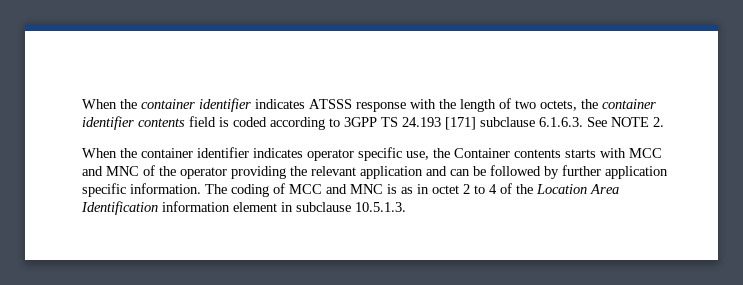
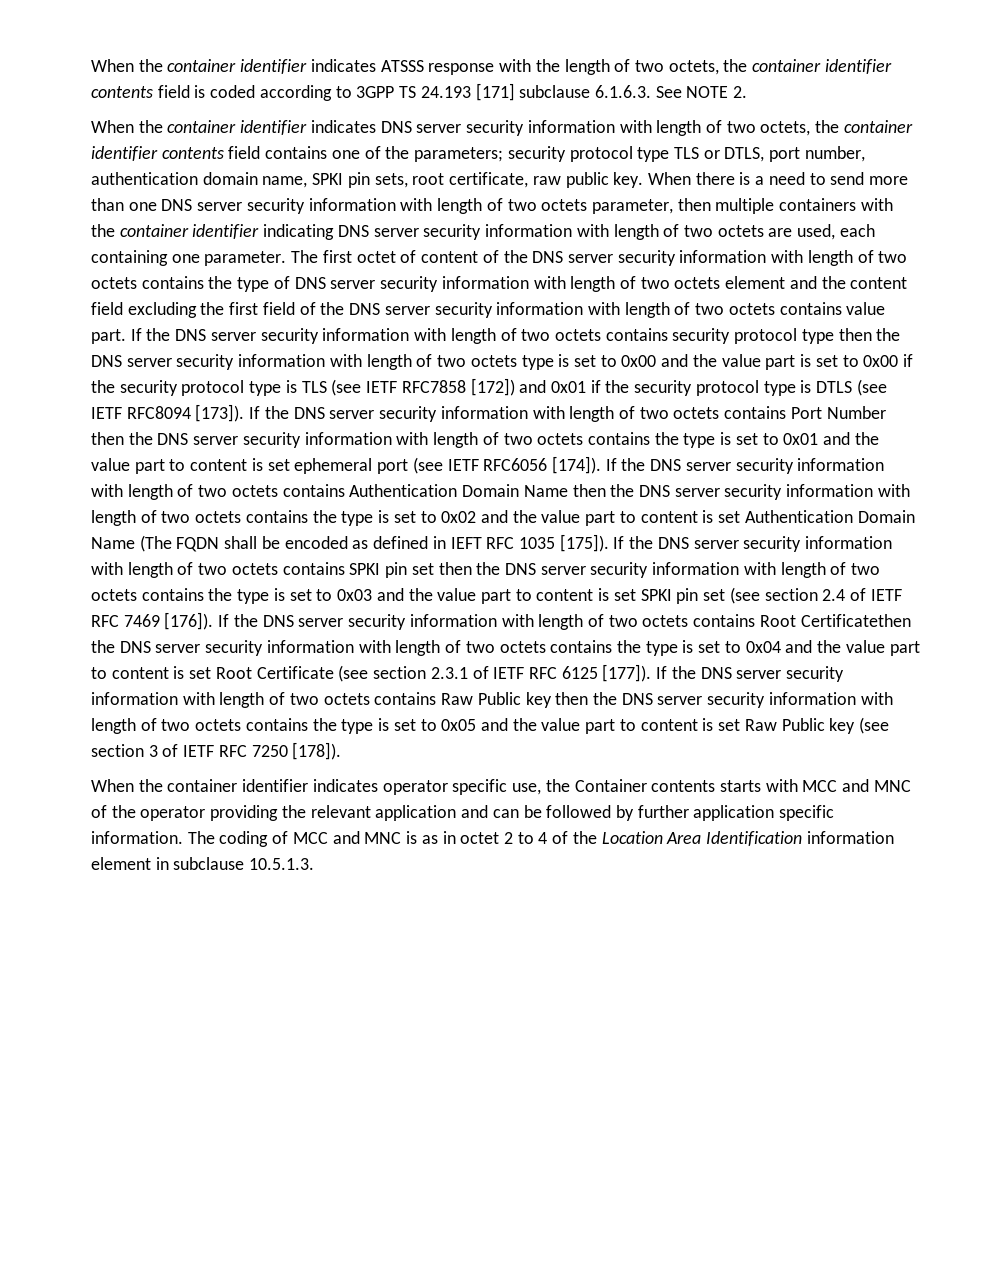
(664, 122) none -> [91,120,913,136] [91,146,865,162] [91,172,909,188] [91,198,893,214] [91,224,875,240] [91,250,908,266] [91,276,908,292] [91,302,886,318] [91,328,901,344] [91,354,913,370] [91,378,887,396] [91,404,886,422] [91,432,879,448] [91,456,885,474] [91,484,910,500] [91,510,915,526] [91,534,893,552] [91,562,881,578] [91,587,902,604] [91,612,911,630] [91,640,920,656] [91,664,845,682] [91,692,893,708] [91,717,889,734] [91,742,342,760] // When the container identifier indicates DNS server security information with length of two octets, the container identifier contents field contains one of the parameters; security protocol type TLS or DTLS, port number, authentication domain name, SPKI pin sets, root certificate, raw public key. When there is a need to send more than one DNS server security information with length of two octets parameter, then multiple containers with the container identifier indicating DNS server security information with length of two octets are used, each containing one parameter. The first octet of content of the DNS server security information with length of two octets contains the type of DNS server security information with length of two octets element and the content field excluding the first field of the DNS server security information with length of two octets contains value part. If the DNS server security information with length of two octets contains security protocol type then the DNS server security information with length of two octets type is set to 0x00 and the value part is set to 0x00 if the security protocol type is TLS (see IETF RFC7858 [172]) and 0x01 if the security protocol type is DTLS (see IETF RFC8094 [173]). If the DNS server security information with length of two octets contains Port Number then the DNS server security information with length of two octets contains the type is set to 0x01 and the value part to content is set ephemeral port (see IETF RFC6056 [174]). If the DNS server security information with length of two octets contains Authentication Domain Name then the DNS server security information with length of two octets contains the type is set to 0x02 and the value part to content is set Authentication Domain Name (The FQDN shall be encoded as defined in IEFT RFC 1035 [175]). If the DNS server security information with length of two octets contains SPKI pin set then the DNS server security information with length of two octets contains the type is set to 0x03 and the value part to content is set SPKI pin set (see section 2.4 of IETF RFC 7469 [176]). If the DNS server security information with length of two octets contains Root Certificatethen the DNS server security information with length of two octets contains the type is set to 0x04 and the value part to content is set Root Certificate (see section 2.3.1 of IETF RFC 6125 [177]). If the DNS server security information with length of two octets contains Raw Public key then the DNS server security information with length of two octets contains the type is set to 0x05 and the value part to content is set Raw Public key (see section 3 of IETF RFC 7250 [178]).

